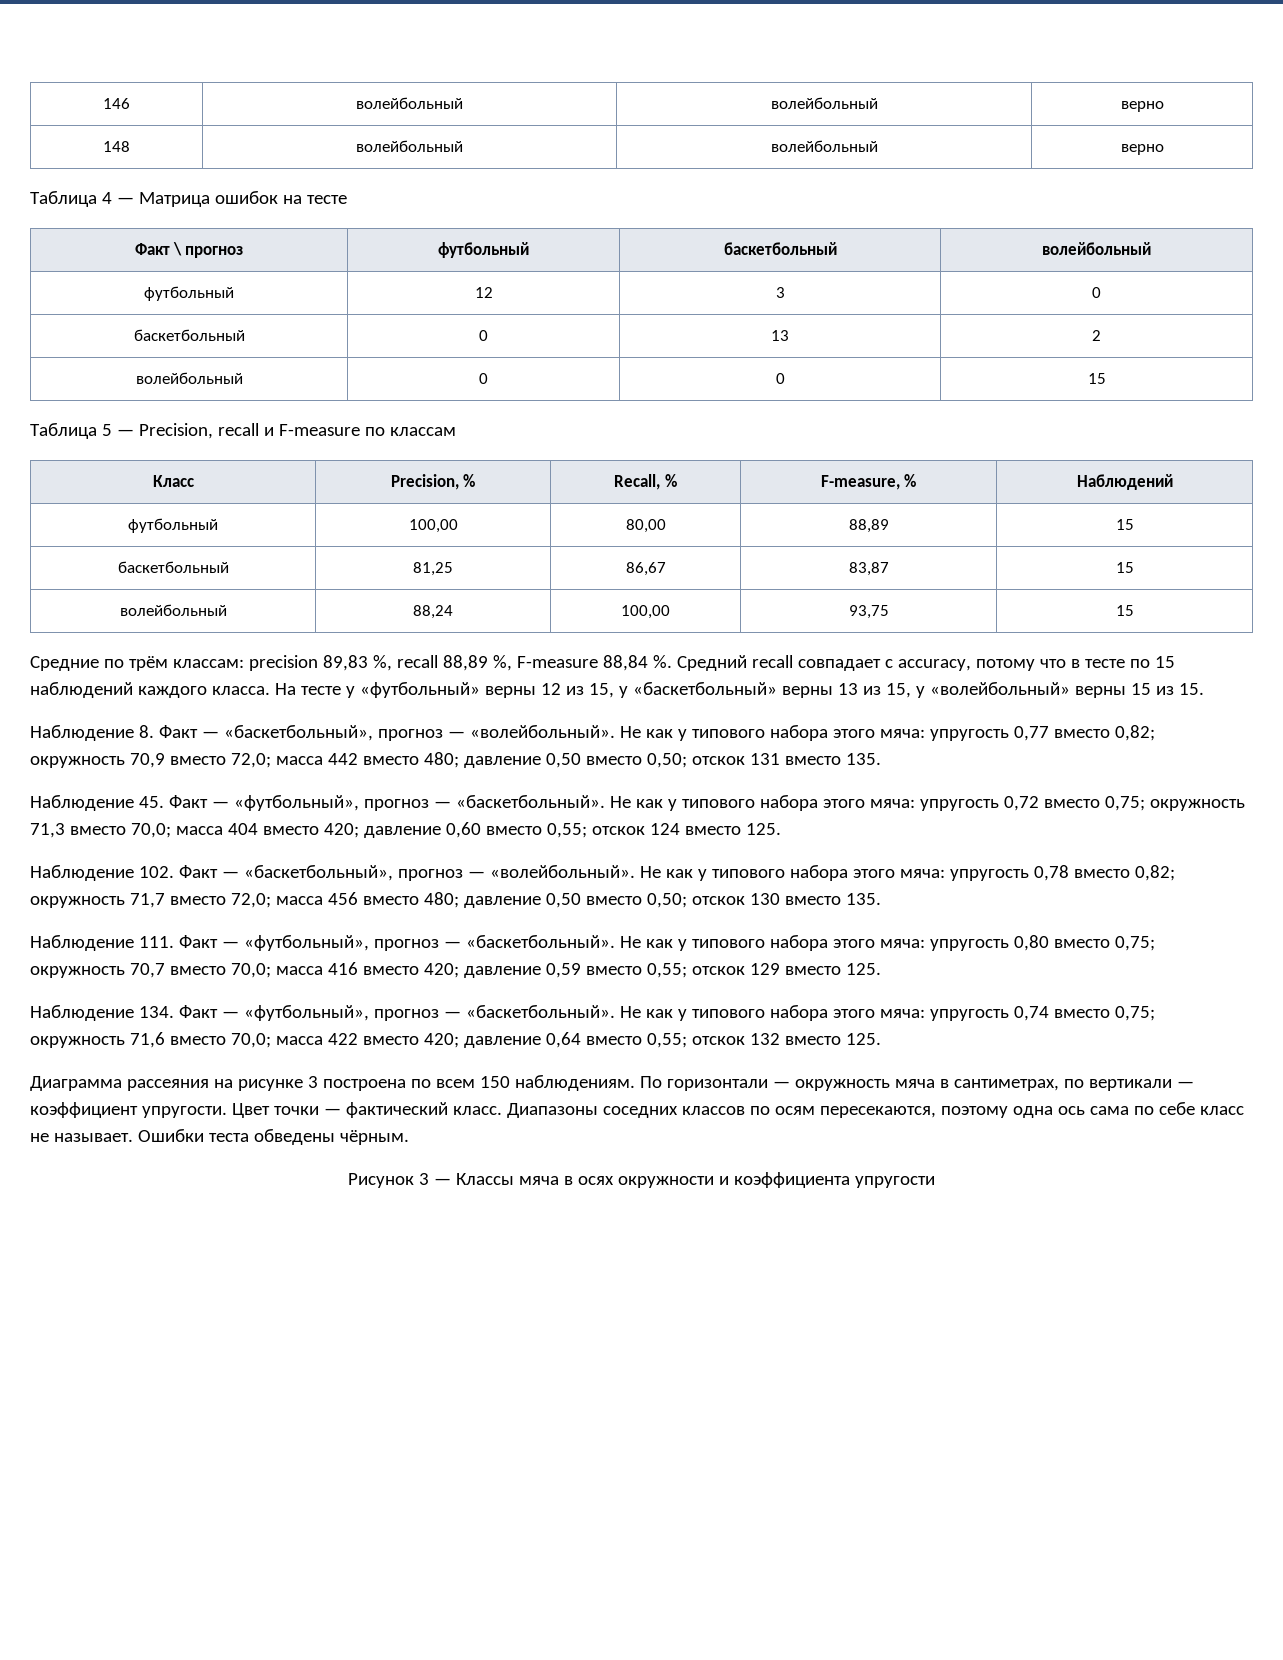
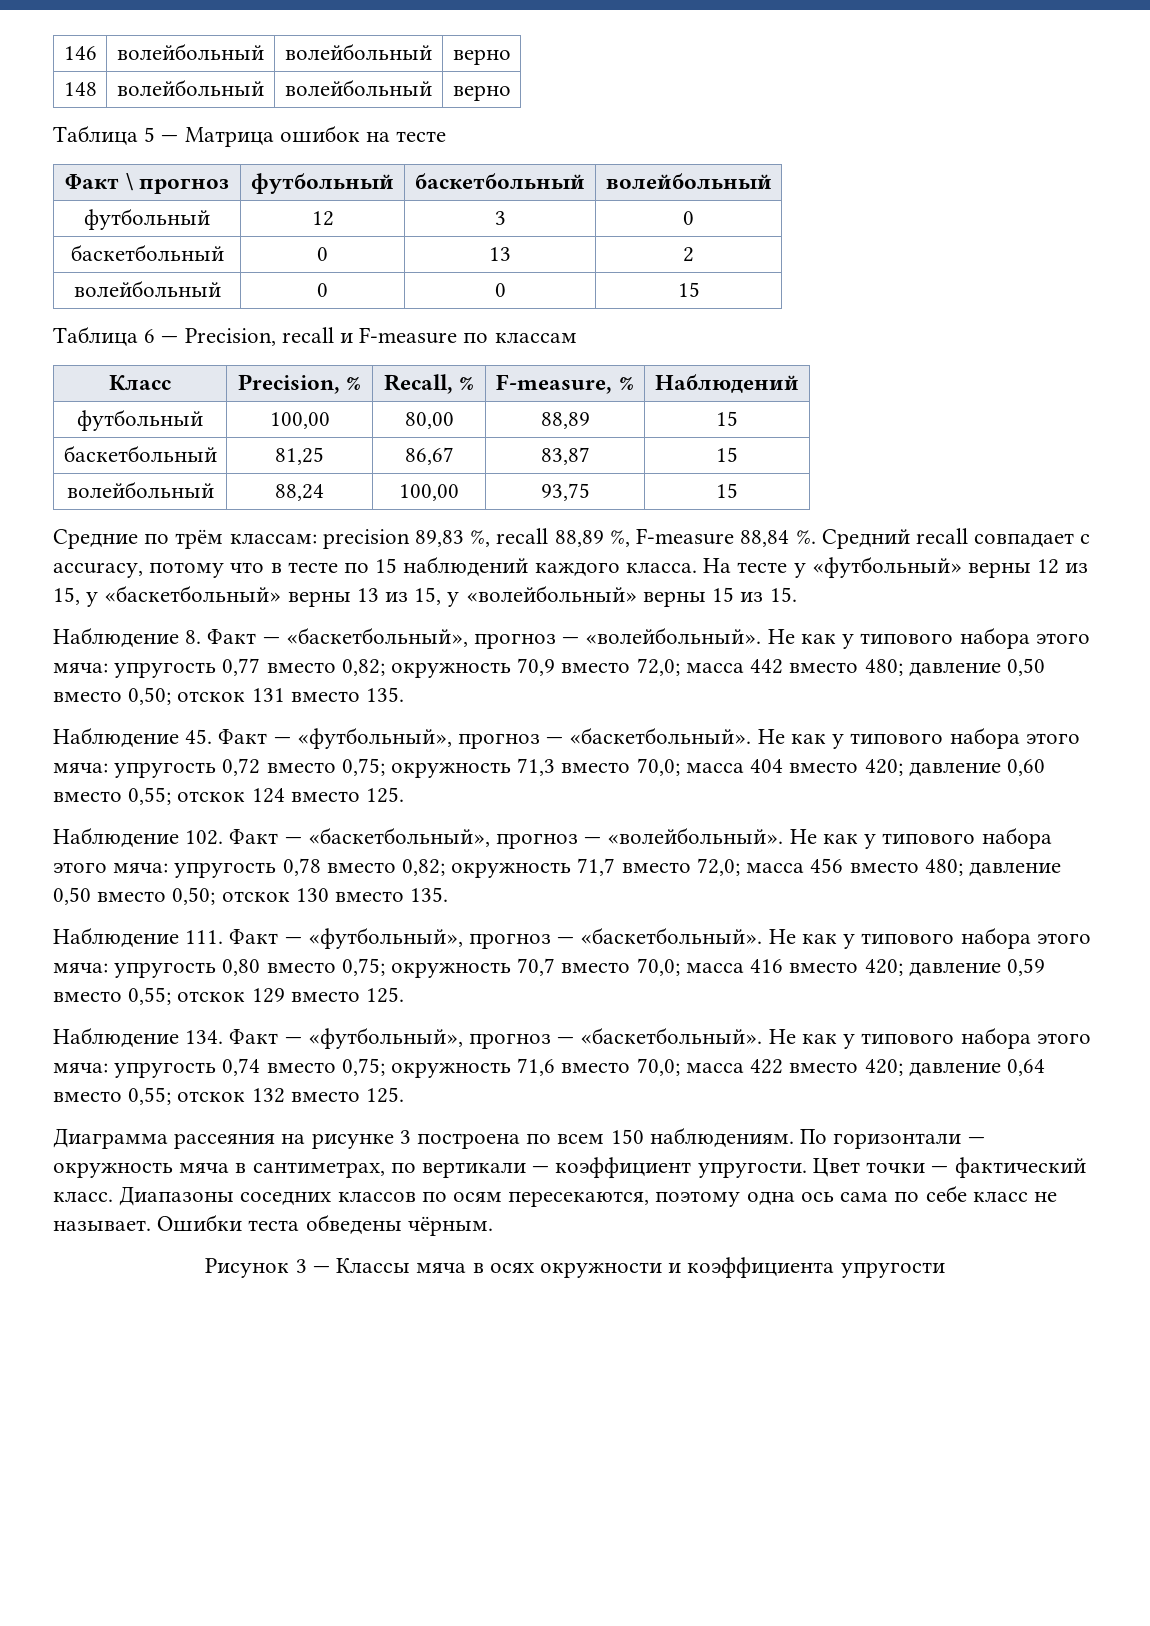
[101,192,112,204] 4 -> [144,127,156,142] 5
[101,424,112,436] 5 -> [144,329,156,343] 6

